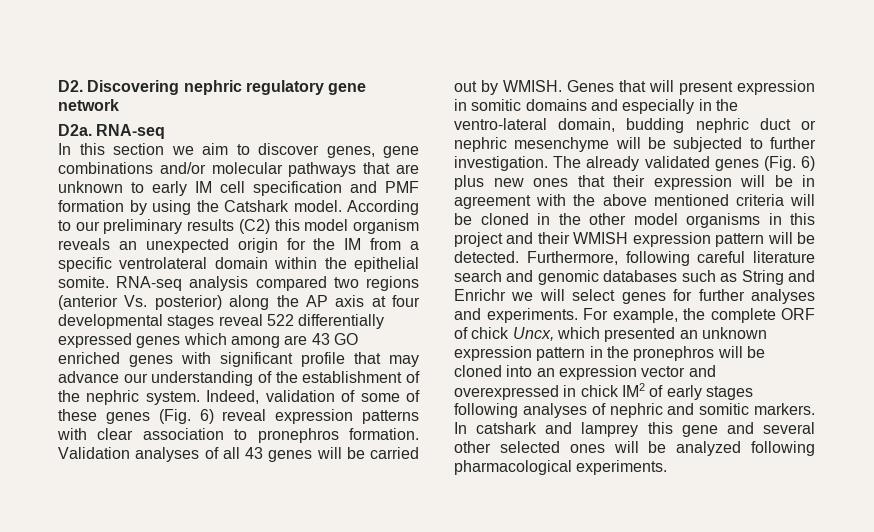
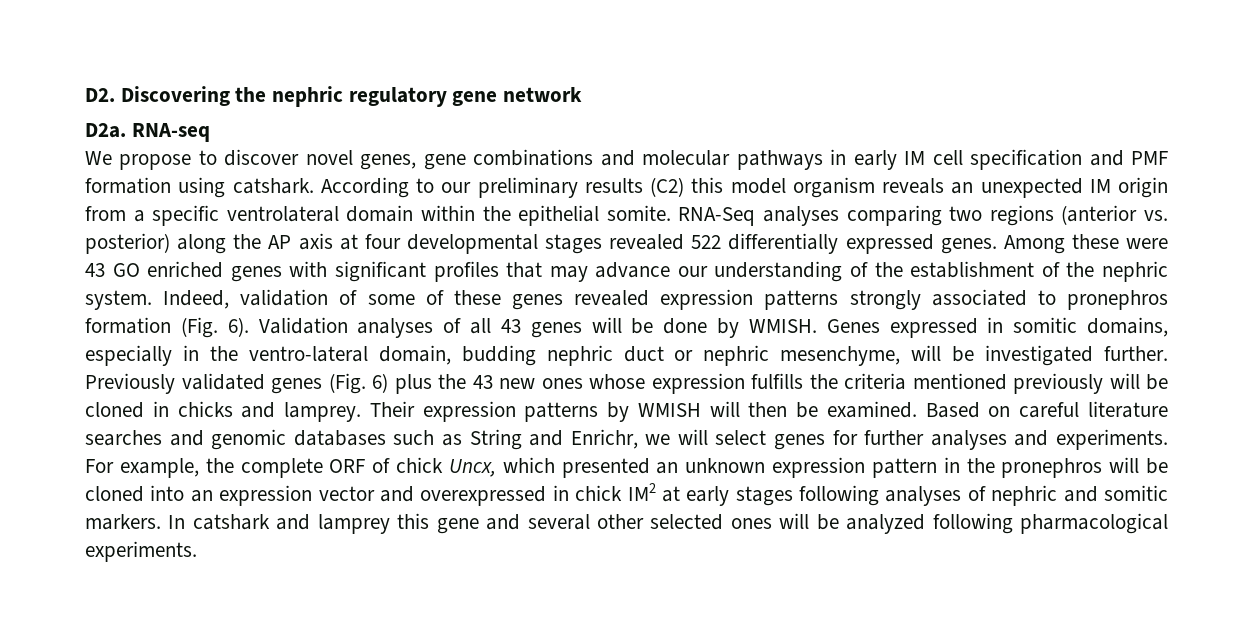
(180, 87) none -> [235,87,267,102] the
[58,143,228,155] In this section we aim -> [85,151,192,170] We propose
(319, 149) none -> [305,150,353,165] novel
[159,162,206,174] and/or -> [600,150,635,166] and
[363,162,420,174] [58,181,144,193] that are unknown to -> [830,149,847,165] in
[129,200,342,215] by using the Catshark model. -> [178,177,314,198] using catshark.
[237,238,362,253] origin for the IM -> [1089,177,1168,198] IM origin
[116,276,327,291] RNA-seq analysis compared -> [678,205,942,226] RNA-Seq analyses comparing
[124,295,148,307] Vs. -> [1144,210,1168,221] vs.
[218,314,263,326] reveal -> [609,234,685,250] revealed
[136,333,308,348] genes which among are -> [940,234,1168,254] genes. Among these were
[301,352,345,367] profile -> [433,261,499,282] profiles
[158,409,419,424] [57,428,420,443] (Fig. 6) reveal expression patterns with clear association to pronephros formation. -> [574,289,1168,310] [85,317,249,338] revealed expression patterns strongly associated to pronephros formation (Fig. 6).
[370,447,419,459] [454,81,477,92] carried out -> [663,318,708,334] done
[619,80,815,95] [454,99,618,111] that will present expression in somitic domains and -> [889,317,1169,338] expressed in somitic domains,
[514,137,816,152] [454,156,640,171] mesenchyme will be subjected to further investigation. The already -> [780,345,1169,366] [85,373,175,394] mesenchyme, will be investigated further. Previously
[493,175,815,190] [454,194,815,209] [454,213,815,228] [454,232,815,247] [454,251,690,266] new ones that their expression will be in agreement with the above mentioned criteria will be cloned in the other model organisms in this project and their WMISH expression pattern will be detected. Furthermore, following -> [438,373,1168,394] [85,401,1011,422] the 43 new ones whose expression fulfills the criteria mentioned previously will be cloned in chicks and lamprey. Their expression patterns by WMISH will then be examined. Based on
[454,270,502,282] search -> [85,430,162,446] searches
[454,289,506,301] Enrichr -> [570,429,638,449] Enrichr,
[649,385,664,397] of -> [661,486,680,502] at

